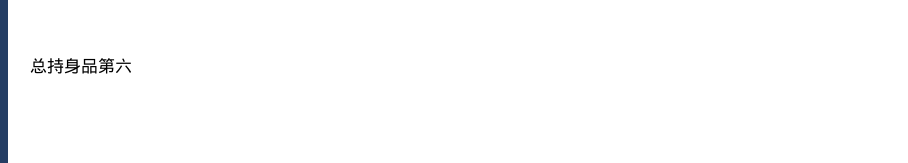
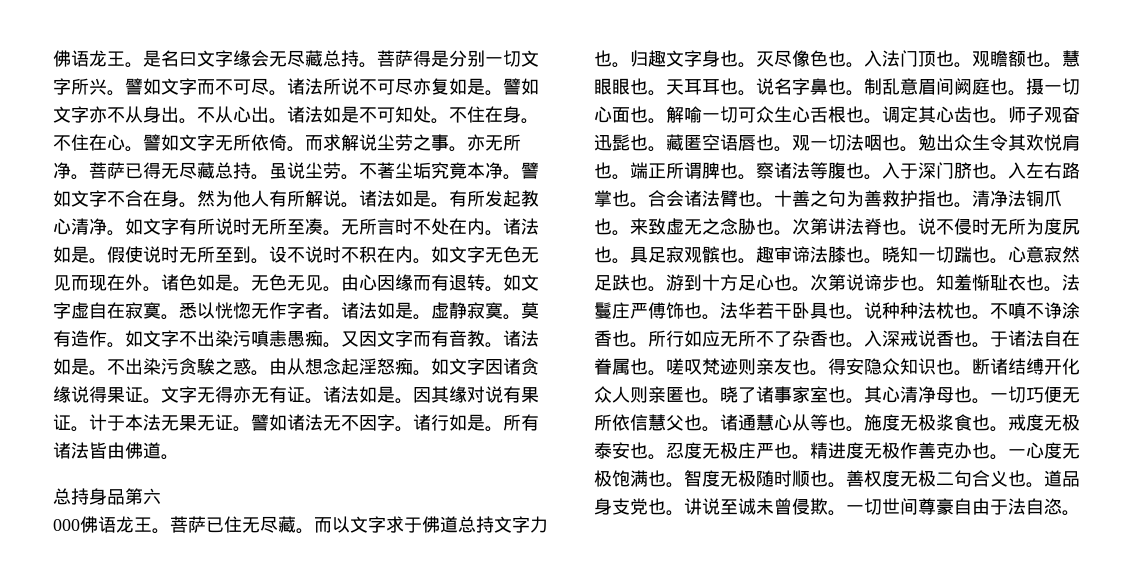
[30,58,132,74] 总持身品第六 -> [53,50,539,68] [53,78,539,96] [53,106,539,124] [53,134,521,152] [53,162,539,180] [53,190,539,208] [53,218,539,236] [53,246,539,264] [53,274,539,292] [53,302,539,320] [53,330,539,348] [53,358,539,376] [53,386,539,404] [53,414,539,432] [53,442,179,460] [53,488,161,505] [53,516,548,534] [594,50,1080,68] [594,78,1080,96] [594,106,1080,124] [594,134,1080,152] [594,162,1080,180] [594,190,1062,208] [594,218,1080,236] [594,246,1080,264] [594,274,1080,292] [594,302,1080,320] [594,330,1080,348] [594,358,1080,376] [594,386,1080,404] [594,414,1080,432] [594,442,1080,460] [594,470,1080,488] [594,498,1080,516] 佛语龙王。是名曰文字缘会无尽藏总持。菩萨得是分别一切文字所兴。譬如文字而不可尽。诸法所说不可尽亦复如是。譬如文字亦不从身出。不从心出。诸法如是不可知处。不住在身。不住在心。譬如文字无所依倚。而求解说尘劳之事。亦无所净。菩萨已得无尽藏总持。虽说尘劳。不著尘垢究竟本净。譬如文字不合在身。然为他人有所解说。诸法如是。有所发起教心清净。如文字有所说时无所至凑。无所言时不处在内。诸法如是。假使说时无所至到。设不说时不积在内。如文字无色无见而现在外。诸色如是。无色无见。由心因缘而有退转。如文字虚自在寂寞。悉以恍惚无作字者。诸法如是。虚静寂寞。莫有造作。如文字不出染污嗔恚愚痴。又因文字而有音教。诸法如是。不出染污贪騃之惑。由从想念起淫怒痴。如文字因诸贪缘说得果证。文字无得亦无有证。诸法如是。因其缘对说有果证。计于本法无果无证。譬如诸法无不因字。诸行如是。所有诸法皆由佛道。 // 总持身品第六 // 000佛语龙王。菩萨已住无尽藏。而以文字求于佛道总持文字力也。归趣文字身也。灭尽像色也。入法门顶也。观瞻额也。慧眼眼也。天耳耳也。说名字鼻也。制乱意眉间阙庭也。摄一切心面也。解喻一切可众生心舌根也。调定其心齿也。师子观奋迅髭也。藏匿空语唇也。观一切法咽也。勉出众生令其欢悦肩也。端正所谓脾也。察诸法等腹也。入于深门脐也。入左右路掌也。合会诸法臂也。十善之句为善救护指也。清净法铜爪也。来致虚无之念胁也。次第讲法脊也。说不侵时无所为度尻也。具足寂观髌也。趣审谛法膝也。晓知一切踹也。心意寂然足趺也。游到十方足心也。次第说谛步也。知羞惭耻衣也。法鬘庄严傅饰也。法华若干卧具也。说种种法枕也。不嗔不诤涂香也。所行如应无所不了杂香也。入深戒说香也。于诸法自在眷属也。嗟叹梵迹则亲友也。得安隐众知识也。断诸结缚开化众人则亲匿也。晓了诸事家室也。其心清净母也。一切巧便无所依信慧父也。诸通慧心从等也。施度无极浆食也。戒度无极泰安也。忍度无极庄严也。精进度无极作善克办也。一心度无极饱满也。智度无极随时顺也。善权度无极二句合义也。道品身支党也。讲说至诚未曾侵欺。一切世间尊豪自由于法自恣。

